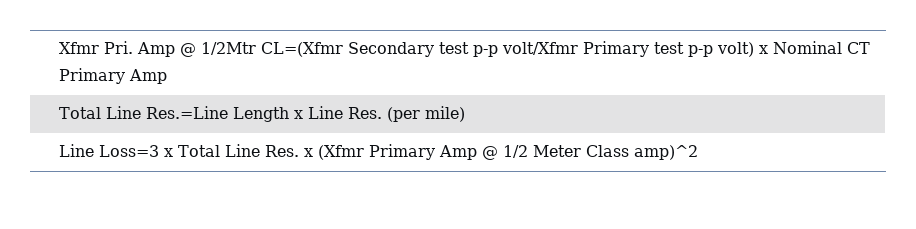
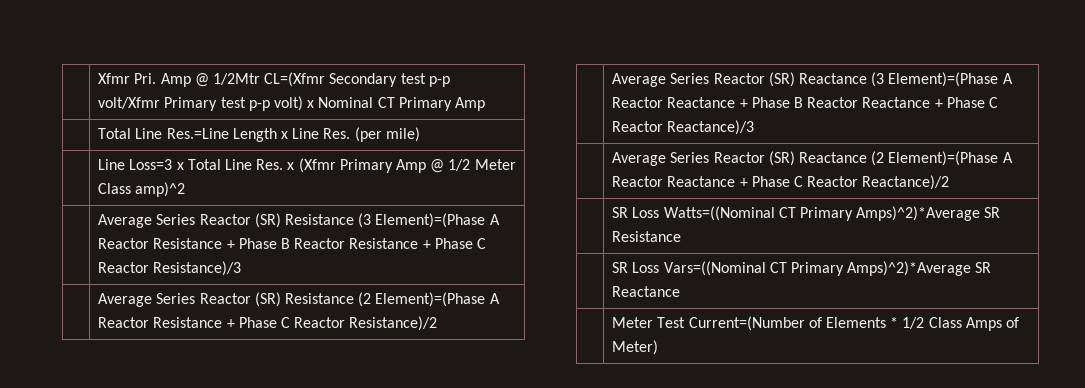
(699, 152) none -> [98,213,500,228] [98,238,486,249] [98,261,242,276] [98,292,500,307] [98,316,438,331] [612,72,1013,87] [612,97,998,108] [612,120,755,135] [612,151,1013,166] [612,175,950,190] [612,206,1001,221] [612,231,682,242] [612,261,992,276] [612,286,681,297] [612,316,1019,331] [612,340,659,355] // | Average Series Reactor (SR) Resistance (3 Element)=(Phase A Reactor Resistance + Phase B Reactor Resistance + Phase C Reactor Resistance)/3 // | Average Series Reactor (SR) Resistance (2 Element)=(Phase A Reactor Resistance + Phase C Reactor Resistance)/2 // | Average Series Reactor (SR) Reactance (3 Element)=(Phase A Reactor Reactance + Phase B Reactor Reactance + Phase C Reactor Reactance)/3 // | Average Series Reactor (SR) Reactance (2 Element)=(Phase A Reactor Reactance + Phase C Reactor Reactance)/2 // | SR Loss Watts=((Nominal CT Primary Amps)^2)*Average SR Resistance // | SR Loss Vars=((Nominal CT Primary Amps)^2)*Average SR Reactance // | Meter Test Current=(Number of Elements * 1/2 Class Amps of Meter)

